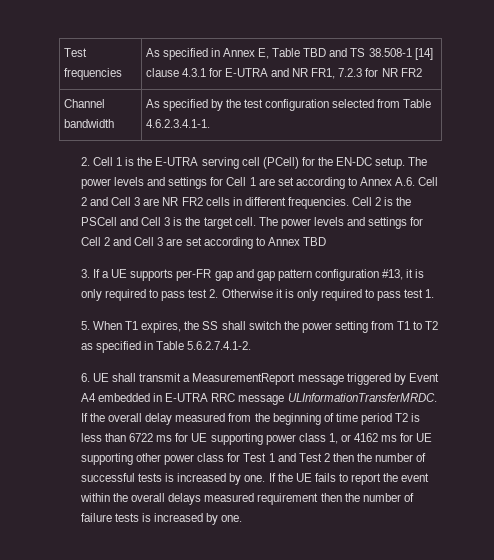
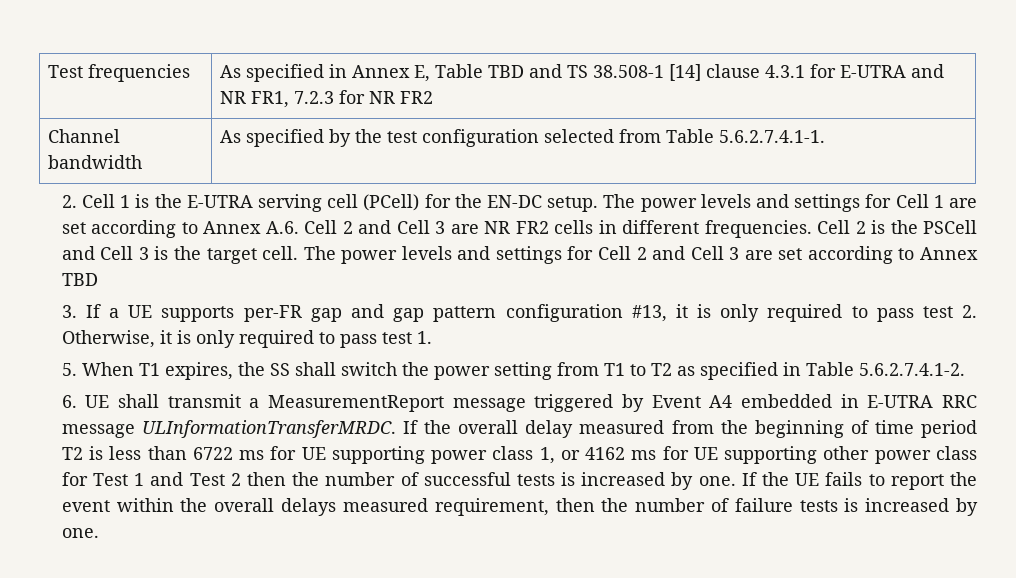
[145,119,210,128] 4.6.2.3.4.1-1. -> [719,130,826,143] 5.6.2.7.4.1-1.
[221,289,273,298] Otherwise -> [61,330,155,348] Otherwise,
[257,493,319,505] requirement -> [434,498,549,516] requirement,

